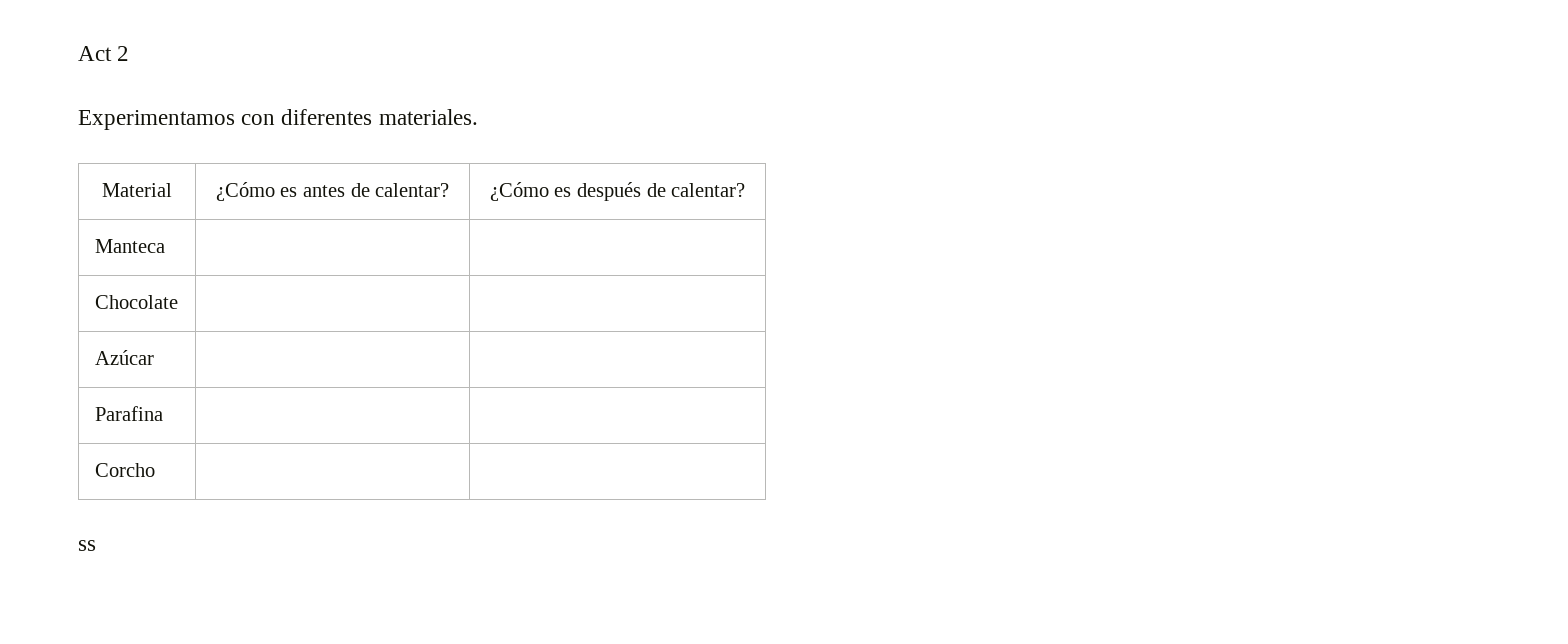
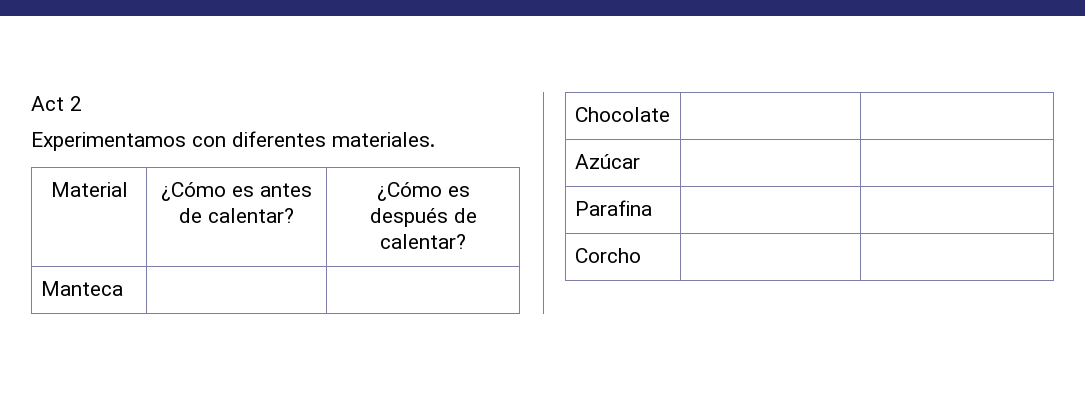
[78,540,96,551] // ss -> (641, 255) none

